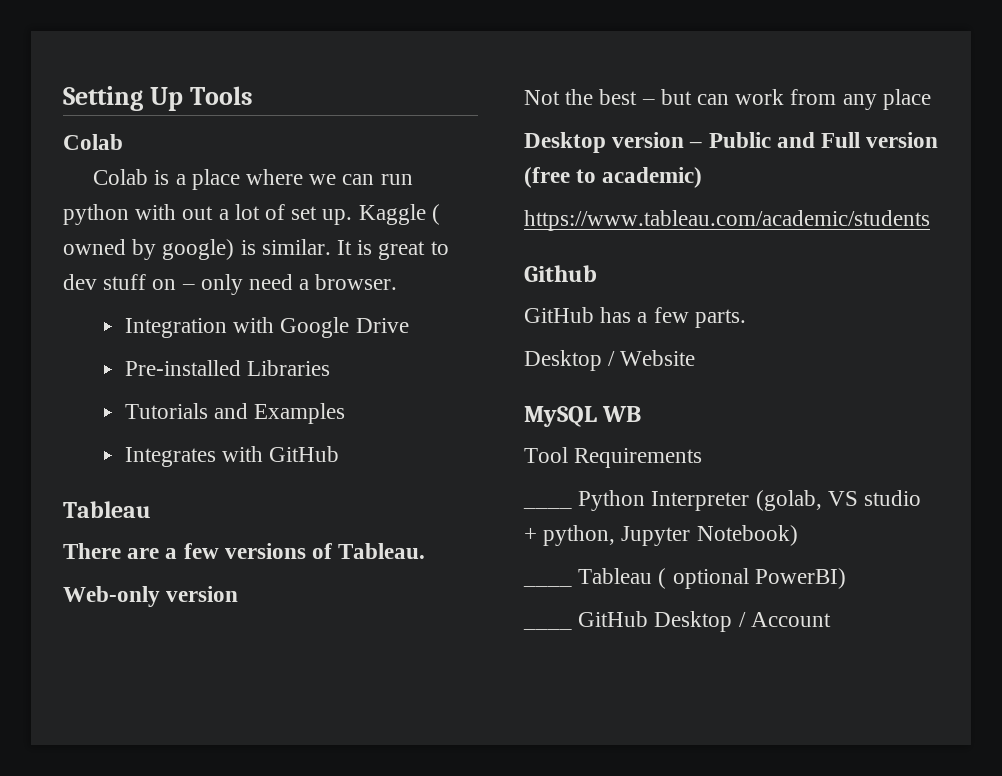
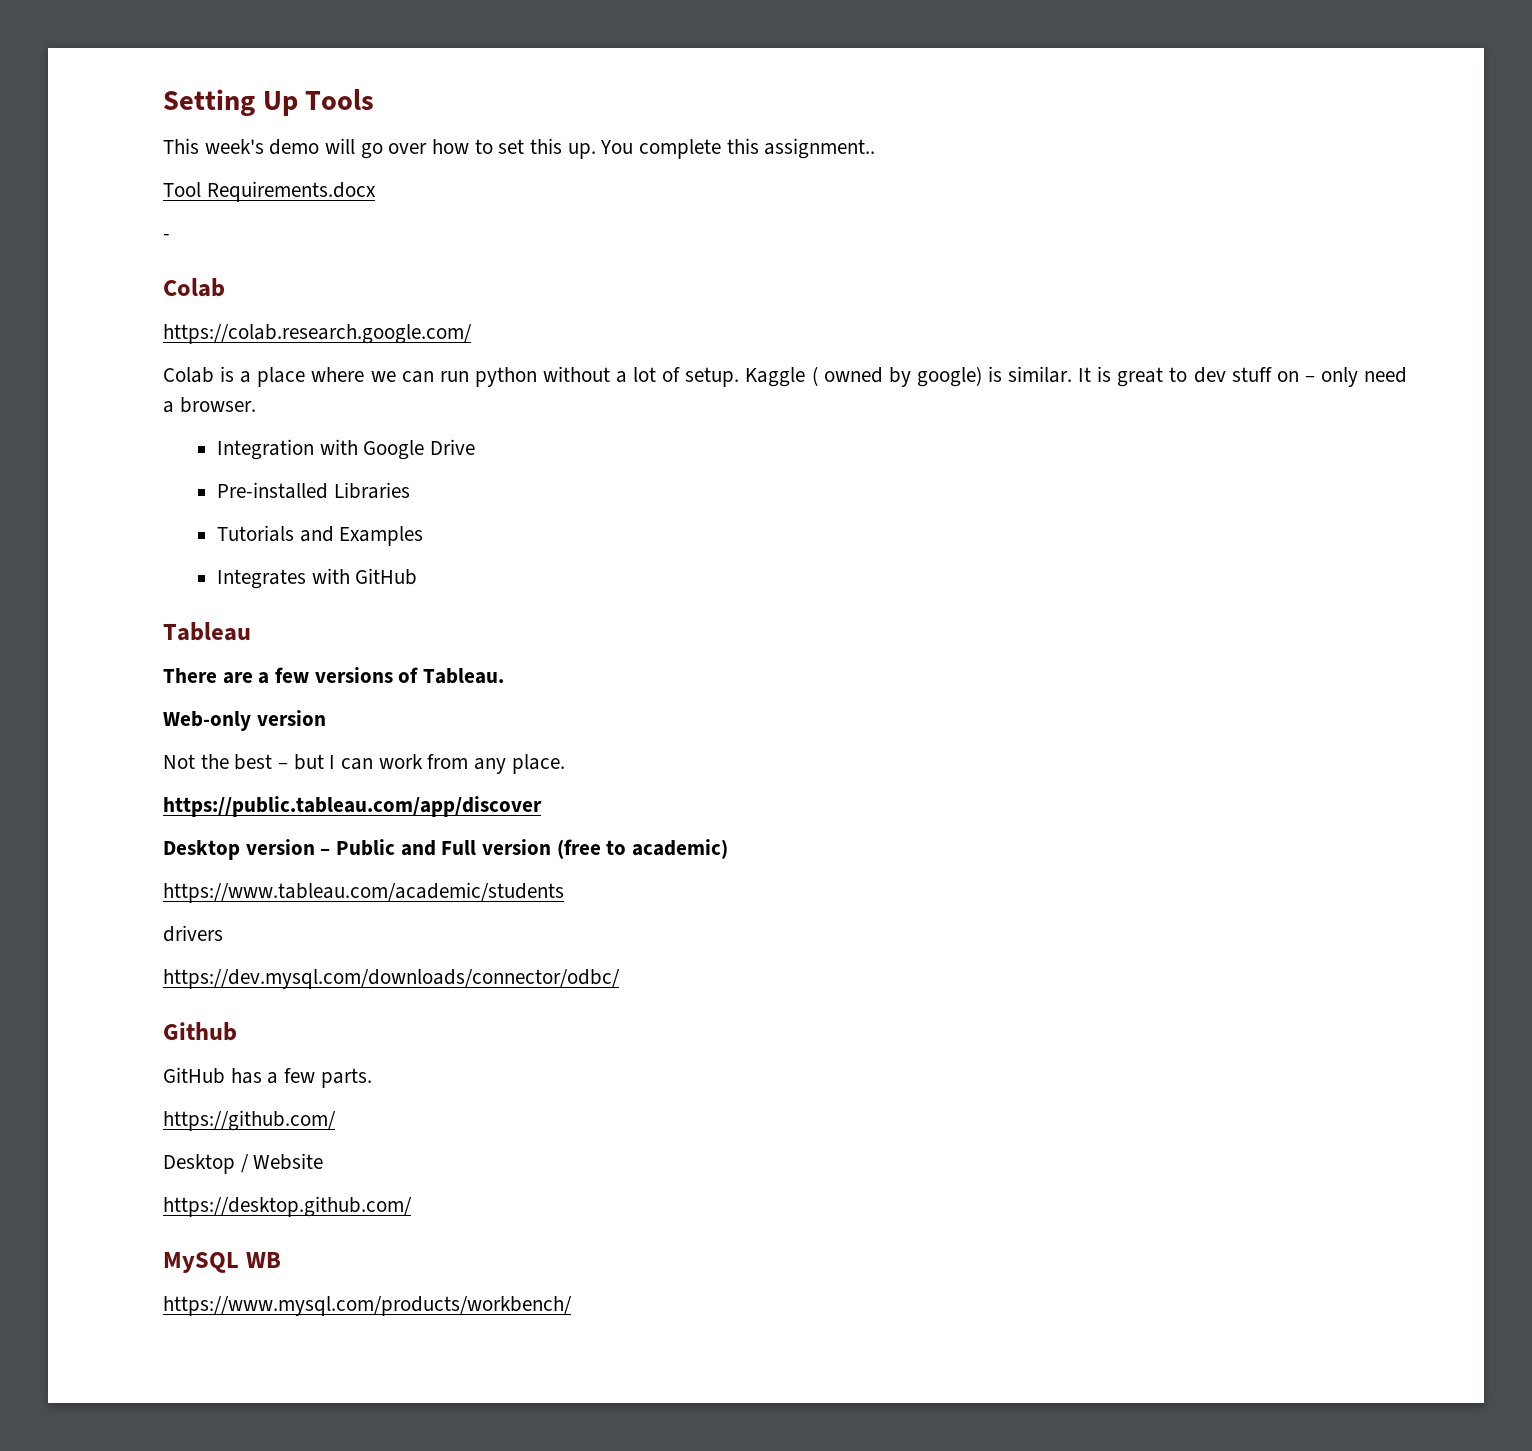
[63,134,123,150] // Colab -> [163,138,876,159] [163,181,376,202] [163,234,170,240] [163,278,225,297] [163,324,472,344] // This week's demo will go over how to set this up. You complete this assignment.. // Tool Requirements.docx // - // Colab // https://colab.research.google.com/
[135,204,214,220] with out -> [542,366,610,382] without
[291,206,353,225] set up. -> [685,367,740,387] setup.
(692, 97) none -> [329,755,336,769] I
[882,89,931,110] place -> [511,754,565,774] [163,796,542,817] place. // https://public.tableau.com/app/discover
(930, 220) none -> [163,925,223,942] [163,969,620,989] // drivers // https://dev.mysql.com/downloads/connector/odbc/
(746, 318) none -> [163,1110,336,1131] // https://github.com/
(696, 358) none -> [163,1196,412,1217] // https://desktop.github.com/
[524,447,703,468] [523,490,922,511] [524,525,798,546] [523,584,572,587] [578,568,846,589] [523,627,572,630] [578,611,831,632] Tool Requirements // ____ Python Interpreter (golab, VS studio + python, Jupyter Notebook) // ____ Tableau ( optional PowerBI) // ____ GitHub Desktop / Account -> [163,1296,572,1316] https://www.mysql.com/products/workbench/

